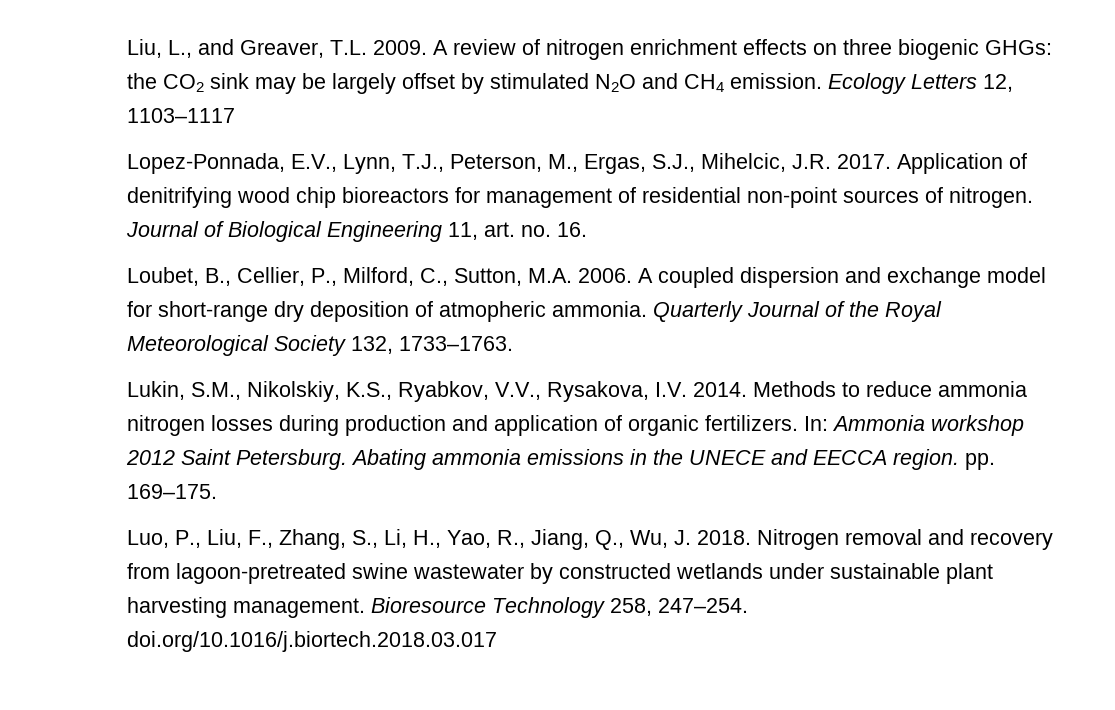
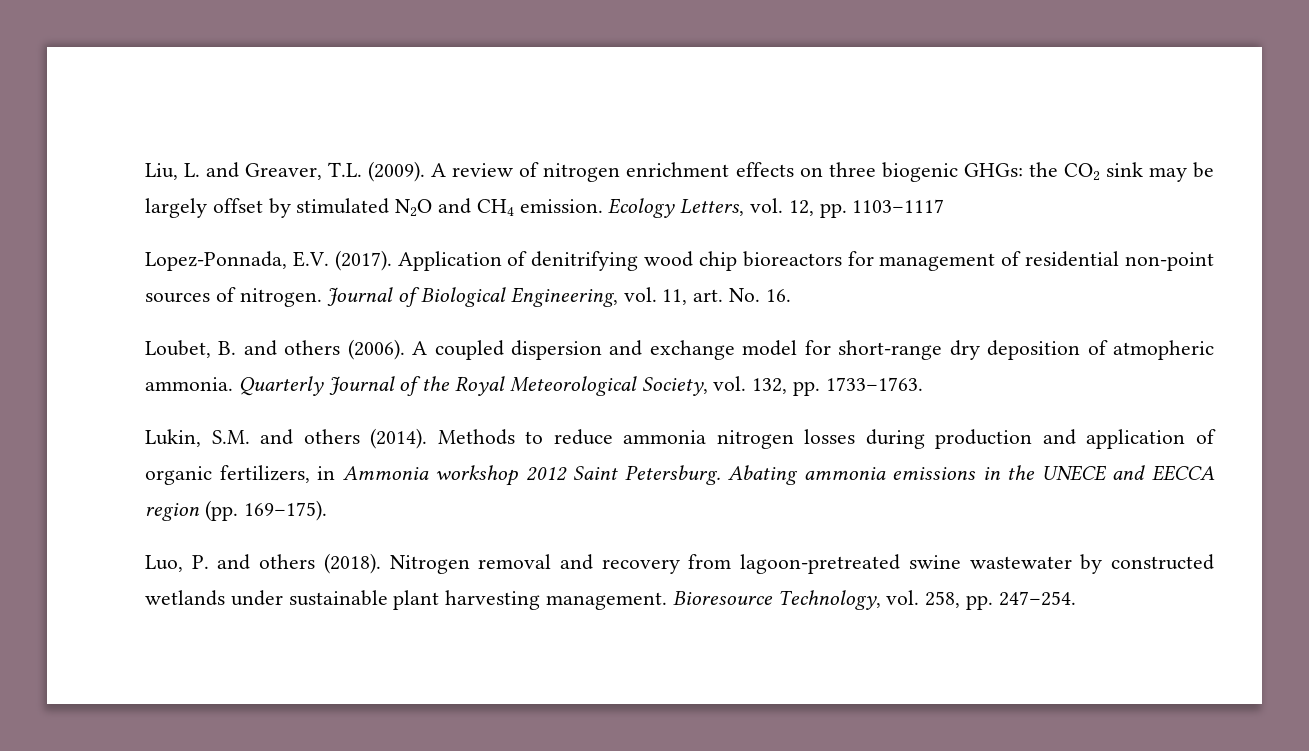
[127,39,193,58] Liu, L., -> [144,163,201,180] Liu, L.
[373,40,428,55] 2009. -> [368,161,426,182] (2009).
[911,74,1014,92] [127,108,236,123] [127,153,892,174] Letters 12, 1103–1117 // Lopez-Ponnada, E.V., Lynn, T.J., Peterson, M., Ergas, S.J., Mihelcic, J.R. 2017. -> [680,198,945,218] [144,250,392,271] Letters, vol. 12, pp. 1103–1117 // Lopez-Ponnada, E.V. (2017).
[327,221,443,242] Engineering -> [510,287,657,307] Engineering, vol.
[521,225,552,237] no. -> [729,288,761,302] No.
[205,267,633,286] B., Cellier, P., Milford, C., Sutton, M.A. 2006. -> [218,339,405,360] B. and others (2006).
[274,335,514,356] [127,381,748,402] Society 132, 1733–1763. // Lukin, S.M., Nikolskiy, K.S., Ryabkov, V.V., Rysakova, I.V. 2014. -> [641,376,923,396] [144,428,428,449] Society, vol. 132, pp. 1733–1763. // Lukin, S.M. and others (2014).
[705,415,829,431] fertilizers. In: -> [219,465,336,483] fertilizers, in
[893,449,996,470] [127,484,218,499] [127,529,752,550] region. pp. 169–175. // Luo, P., Liu, F., Zhang, S., Li, H., Yao, R., Jiang, Q., Wu, J. 2018. -> [144,500,327,521] [144,553,381,574] region (pp. 169–175). // Luo, P. and others (2018).
[492,597,749,618] [127,631,498,652] Technology 258, 247–254. doi.org/10.1016/j.biortech.2018.03.017 -> [777,590,1076,610] Technology, vol. 258, pp. 247–254.

